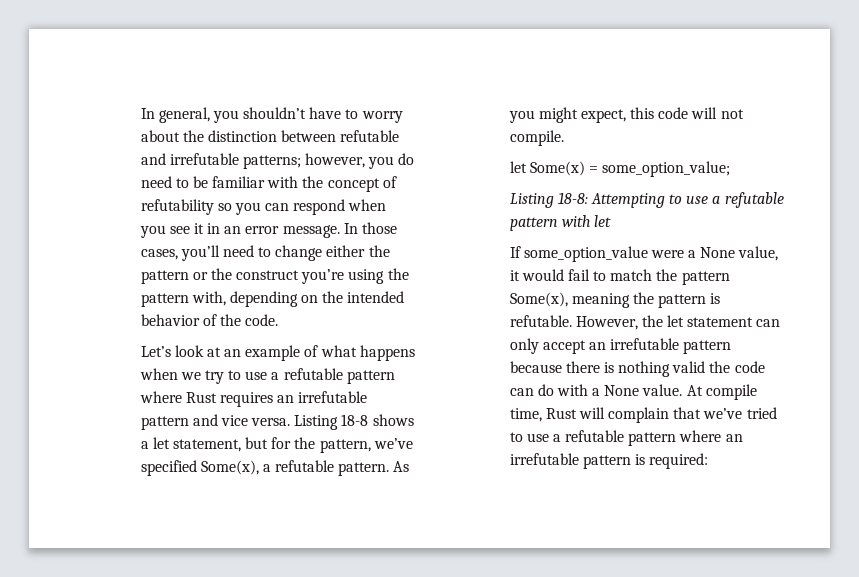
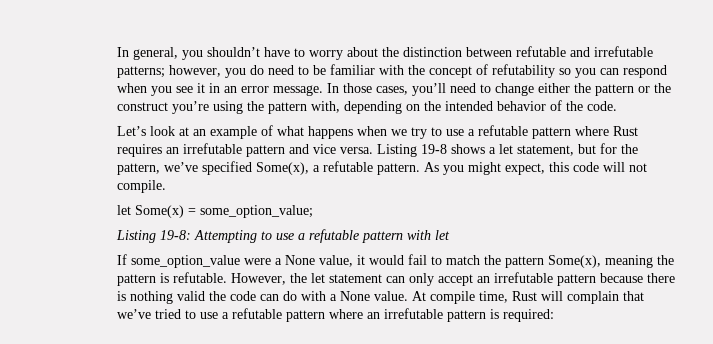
[341,414,369,426] 18-8 -> [421,144,448,154] 19-8
[557,192,588,204] 18-8: -> [160,230,192,240] 19-8:

